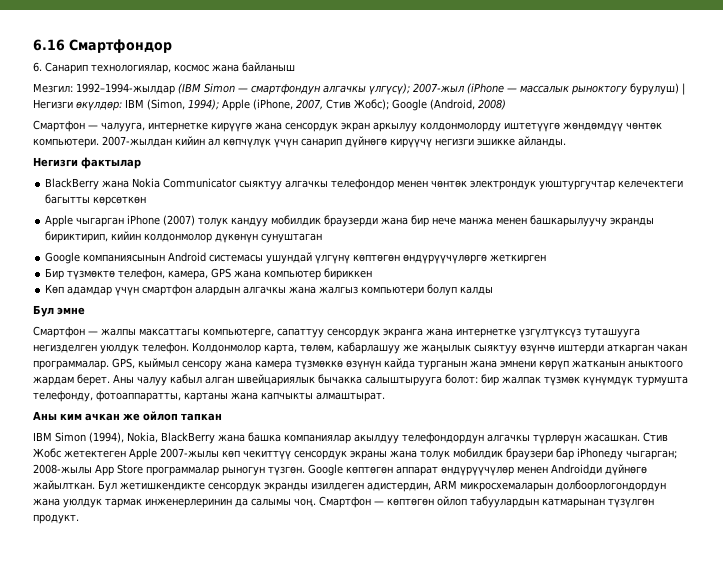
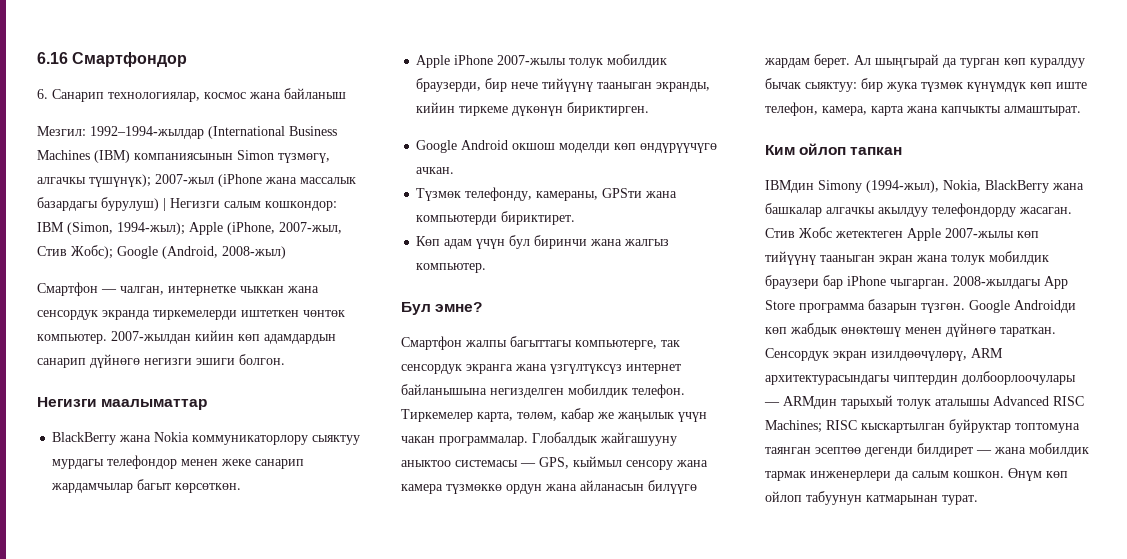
[178,83,627,95] (IBM Simon — смартфондун алгачкы үлгүсү); 2007-жыл (iPhone — массалык рыноктогу -> [208,126,337,139] [37,150,330,163] [37,174,356,187] [37,197,98,211] (International Business Machines (IBM) компаниясынын Simon түзмөгү, алгачкы түшүнүк); 2007-жыл (iPhone жана массалык базардагы
[76,101,122,111] өкүлдөр: -> [224,201,337,211] салым кошкондор:
[188,99,219,110] 1994); -> [117,222,185,235] 1994-жыл);
[296,99,323,110] 2007, -> [279,222,342,234] 2007-жыл,
[478,99,506,110] [33,120,662,132] [33,136,566,148] [33,157,141,169] 2008) // Смартфон — чалууга, интернетке кирүүгө жана сенсордук экран аркылуу колдонмолорду иштетүүгө жөндөмдүү чөнтөк компьютери. 2007-жылдан кийин ал көпчүлүк үчүн санарип дүйнөгө кирүүчү негизги эшикке айланды. // Негизги фактылар -> [222,246,286,259] [37,282,319,296] [37,310,345,320] [37,330,336,344] [37,354,285,368] [37,397,208,410] 2008-жыл) // Смартфон — чалган, интернетке чыккан жана сенсордук экранда тиркемелерди иштеткен чөнтөк компьютер. 2007-жылдан кийин көп адамдардын санарип дүйнөгө негизги эшиги болгон. // Негизги маалыматтар
[163,178,684,190] [45,194,147,206] [45,215,655,227] [45,231,323,243] [45,252,547,264] [45,268,373,280] [45,284,494,296] [33,305,85,317] [33,326,640,338] [33,342,261,354] Communicator сыяктуу алгачкы телефондор менен чөнтөк электрондук уюштургучтар келечектеги багытты көрсөткөн // Apple чыгарган iPhone (2007) толук кандуу мобилдик браузерди жана бир нече манжа менен башкарылуучу экранды бириктирип, кийин колдонмолор дүкөнүн сунуштаган // Google компаниясынын Android системасы ушундай үлгүнү көптөгөн өндүрүүчүлөргө жеткирген // Бир түзмөктө телефон, камера, GPS жана компьютер бириккен // Көп адамдар үчүн смартфон алардын алгачкы жана жалгыз компьютери болуп калды // Бул эмне // Смартфон — жалпы максаттагы компьютерге, сапаттуу сенсордук экранга жана интернетке үзгүлтүксүз туташууга негизделген уюлдук телефон. Колдонмолор -> [192,435,361,445] [52,455,305,469] [51,479,242,493] [416,54,668,68] [416,78,711,92] [416,102,650,116] [416,140,718,153] [416,167,455,174] [416,187,678,201] [416,211,576,225] [416,235,670,249] [416,263,487,273] [401,302,483,315] [401,336,680,350] [401,364,681,374] [401,384,685,398] [401,409,473,422] коммуникаторлору сыяктуу мурдагы телефондор менен жеке санарип жардамчылар багыт көрсөткөн. // Apple iPhone 2007-жылы толук мобилдик браузерди, бир нече тийүүнү тааныган экранды, кийин тиркеме дүкөнүн бириктирген. // Google Android окшош моделди көп өндүрүүчүгө ачкан. // Түзмөк телефонду, камераны, GPSти жана компьютерди бириктирет. // Көп адам үчүн бул биринчи жана жалгыз компьютер. // Бул эмне? // Смартфон жалпы багыттагы компьютерге, так сенсордук экранга жана үзгүлтүксүз интернет байланышына негизделген мобилдик телефон. Тиркемелер
[337,342,400,354] кабарлашуу -> [561,408,594,422] кабар
[474,344,687,354] [33,360,109,370] сыяктуу өзүнчө иштерди аткарган чакан программалар. -> [678,412,707,422] [401,432,677,446] [401,460,536,467] үчүн чакан программалар. Глобалдык жайгашууну аныктоо системасы —
[346,358,683,370] [33,374,688,386] [33,390,385,402] [33,411,222,421] [33,432,640,444] өзүнүн кайда турганын жана эмнени көрүп жатканын аныктоого жардам берет. Аны чалуу кабыл алган швейцариялык бычакка салыштырууга болот: бир жалпак түзмөк күнүмдүк турмушта телефонду, фотоаппаратты, картаны жана капчыкты алмаштырат. // Аны ким ачкан же ойлоп тапкан // IBM Simon (1994), Nokia, BlackBerry жана башка компаниялар акылдуу телефондордун алгачкы түрлөрүн жасашкан. -> [506,480,697,494] [764,54,1085,68] [765,78,1087,92] [765,102,1081,116] [765,143,903,155] [765,180,1084,193] [765,203,1072,217] ордун жана айланасын билүүгө жардам берет. Ал шыңгырай да турган көп куралдуу бычак сыяктуу: бир жука түзмөк күнүмдүк көп иште телефон, камера, карта жана капчыкты алмаштырат. // Ким ойлоп тапкан // IBMдин Simonу (1994-жыл), Nokia, BlackBerry жана башкалар алгачкы акылдуу телефондорду жасаган.
[243,450,387,460] чекиттүү сенсордук экраны -> [765,251,913,265] тийүүнү тааныган экран
[577,448,677,460] [33,464,647,476] [33,480,666,492] [33,496,654,508] [33,514,79,524] iPhoneду чыгарган; 2008-жылы App Store программалар рыногун түзгөн. Google көптөгөн аппарат өндүрүүчүлөр менен Androidди дүйнөгө жайылткан. Бул жетишкендикте сенсордук экранды изилдеген адистердин, ARM микросхемаларын долбоорлогондордун жана уюлдук тармак инженерлеринин да салымы чоң. Смартфон — көптөгөн ойлоп табуулардын катмарынан түзүлгөн продукт. -> [847,276,1068,289] [765,299,1076,313] [765,323,1056,337] [765,348,1003,361] [765,371,1076,385] [764,395,1084,409] [765,419,1080,433] [765,443,1089,457] [765,468,1068,481] [765,491,978,505] iPhone чыгарган. 2008-жылдагы App Store программа базарын түзгөн. Google Androidди көп жабдык өнөктөшү менен дүйнөгө тараткан. Сенсордук экран изилдөөчүлөрү, ARM архитектурасындагы чиптердин долбоорлоочулары — ARMдин тарыхый толук аталышы Advanced RISC Machines; RISC кыскартылган буйруктар топтомуна таянган эсептөө дегенди билдирет — жана мобилдик тармак инженерлери да салым кошкон. Өнүм көп ойлоп табуунун катмарынан турат.

